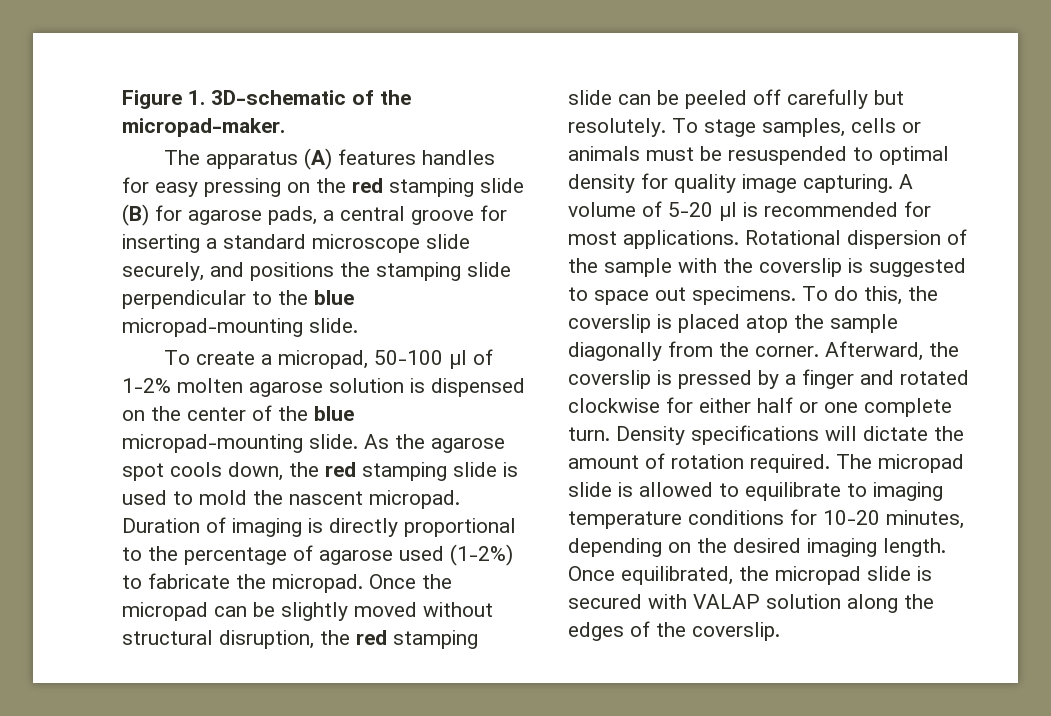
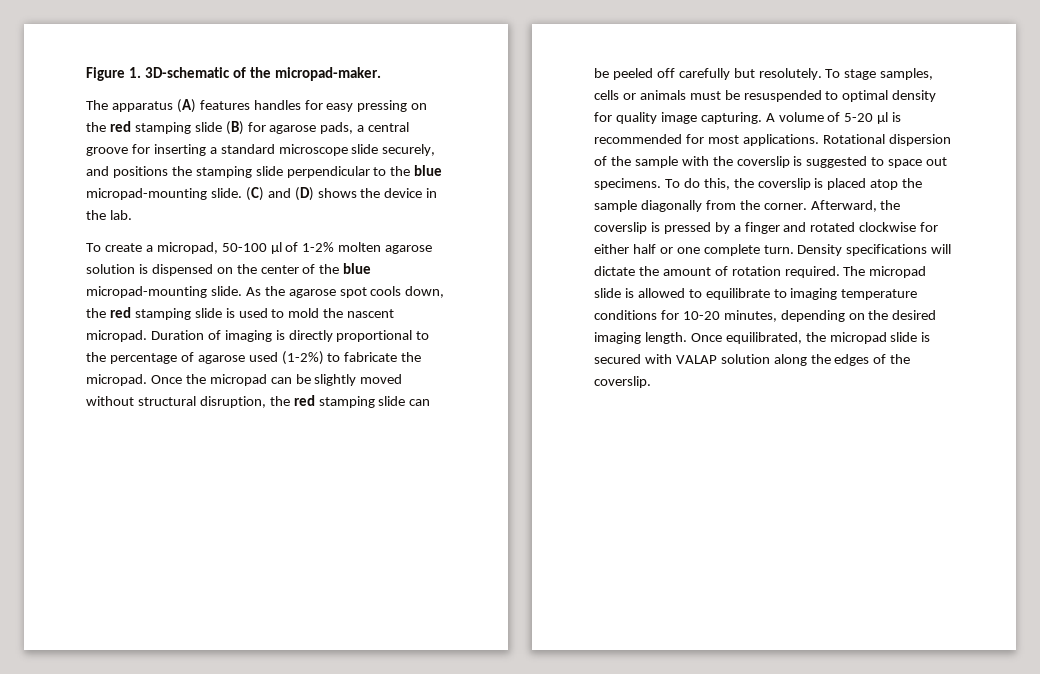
(358, 325) none -> [245,187,438,201] [86,210,132,220] (C) and (D) shows the device in the lab.

